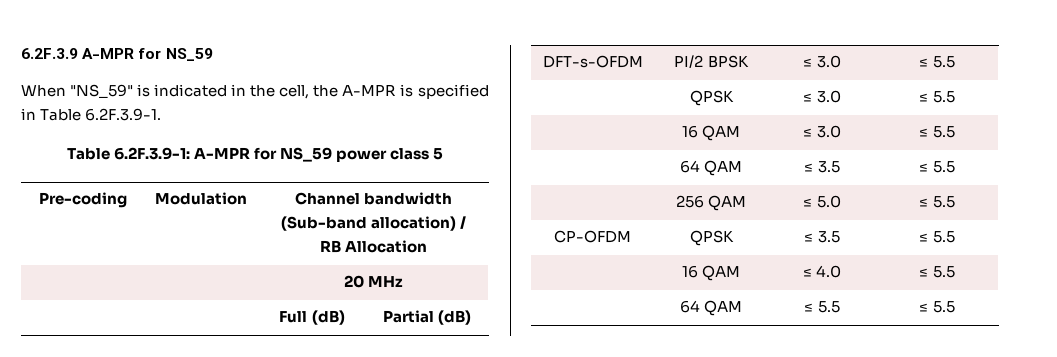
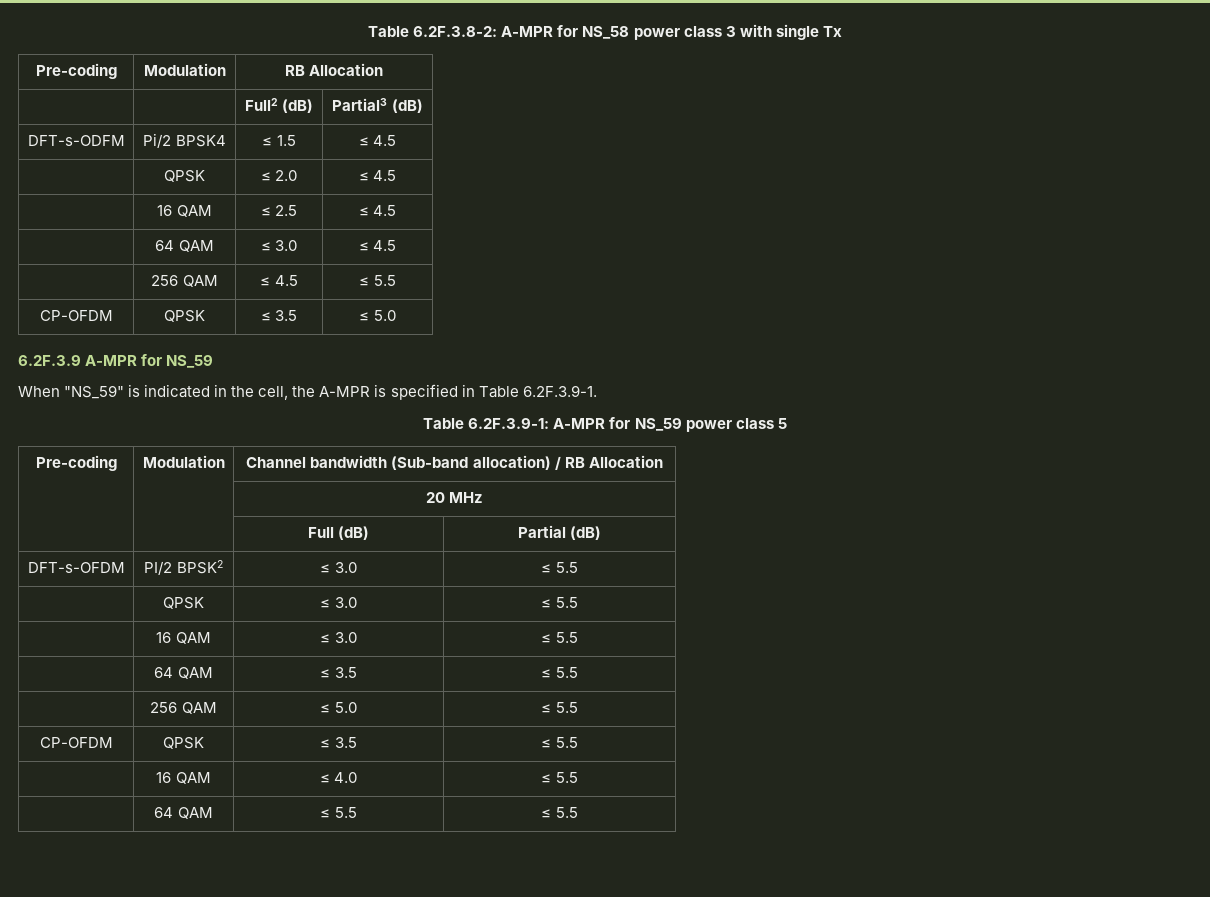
(21, 53) none -> [368,24,842,40] [35,63,117,79] [143,63,226,76] [284,63,384,76] [244,98,314,113] [332,98,423,113] [27,135,125,146] [143,133,226,148] [262,135,296,146] [358,135,397,146] [164,170,205,182] [260,170,298,181] [358,170,397,181] [157,205,212,217] [260,205,298,216] [358,205,397,216] [155,240,214,252] [260,240,298,251] [358,240,397,251] [151,275,218,287] [260,275,298,286] [359,275,396,286] [39,310,113,321] [164,310,205,322] [260,310,298,321] [359,310,396,321] Table 6.2F.3.8-2: A-MPR for NS_58 power class 3 with single Tx // Pre-coding | Modulation | RB Allocation // | | Full2 (dB) | Partial3 (dB) // DFT-s-ODFM | Pi/2 BPSK4 | ≤ 1.5 | ≤ 4.5 // | QPSK | ≤ 2.0 | ≤ 4.5 // | 16 QAM | ≤ 2.5 | ≤ 4.5 // | 64 QAM | ≤ 3.0 | ≤ 4.5 // | 256 QAM | ≤ 4.5 | ≤ 5.5 // CP-OFDM | QPSK | ≤ 3.5 | ≤ 5.0 //
[707,55,749,68] BPSK -> [176,560,223,574] BPSK2

